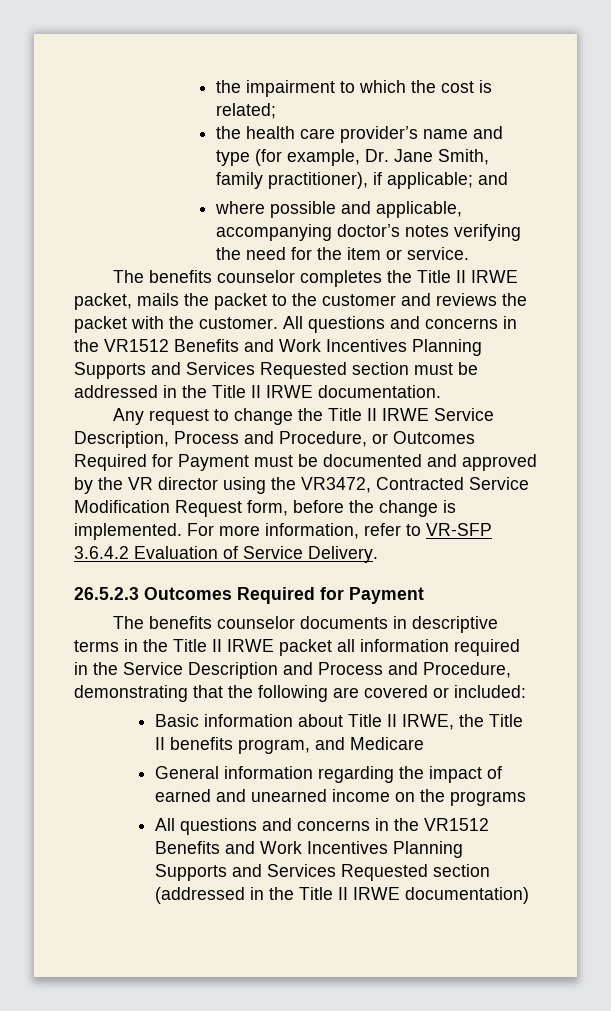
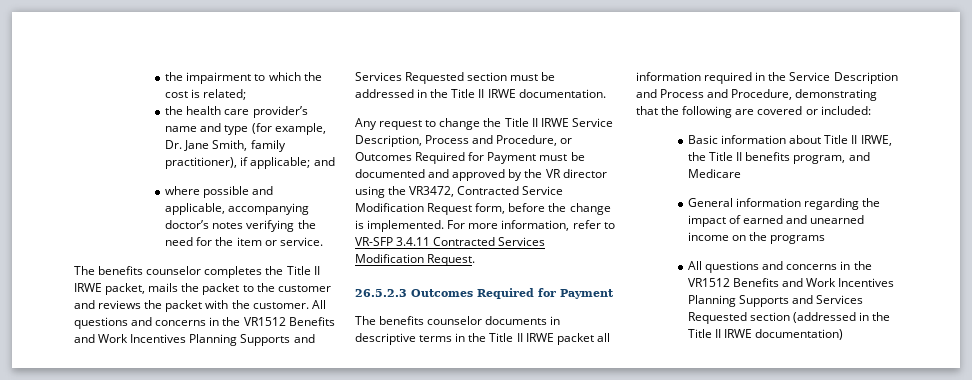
[74,546,378,563] 3.6.4.2 Evaluation of Service Delivery. -> [396,237,546,246] [355,254,476,266] 3.4.11 Contracted Services Modification Request.

